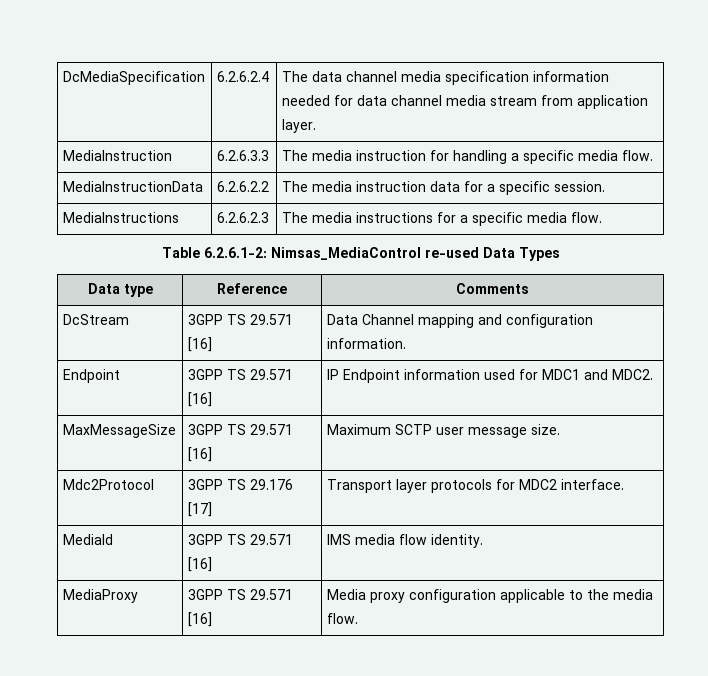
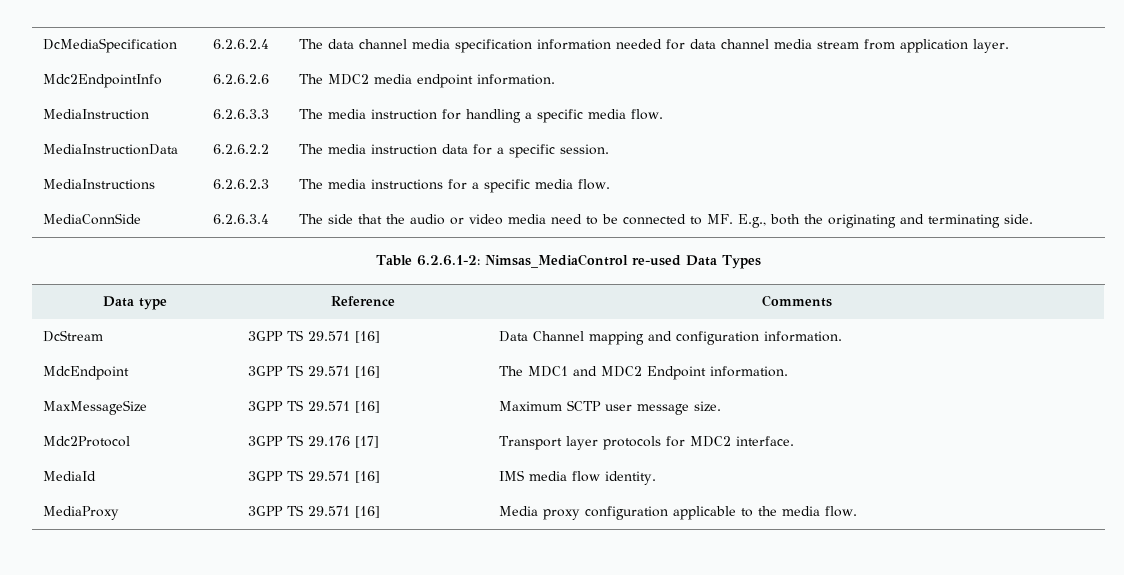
(316, 126) none -> [43,74,163,88] [213,74,270,84] [299,74,556,88] // Mdc2EndpointInfo | 6.2.6.2.6 | The MDC2 media endpoint information.
(602, 217) none -> [43,213,142,225] [213,214,270,224] [299,214,1034,228] // MediaConnSide | 6.2.6.3.4 | The side that the audio or video media need to be connected to MF. E.g., both the originating and terminating side.
[62,369,120,383] [187,369,293,380] [187,392,212,407] [326,369,653,383] Endpoint | 3GPP TS 29.571 [16] | IP Endpoint information used for MDC1 and MDC2. -> [43,366,130,380] [248,365,381,378] [499,366,789,380] MdcEndpoint | 3GPP TS 29.571 [16] | The MDC1 and MDC2 Endpoint information.

